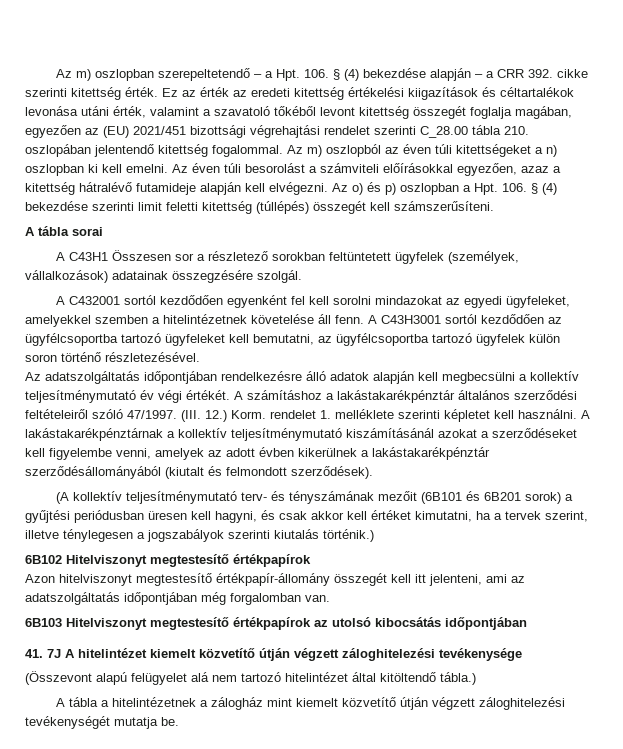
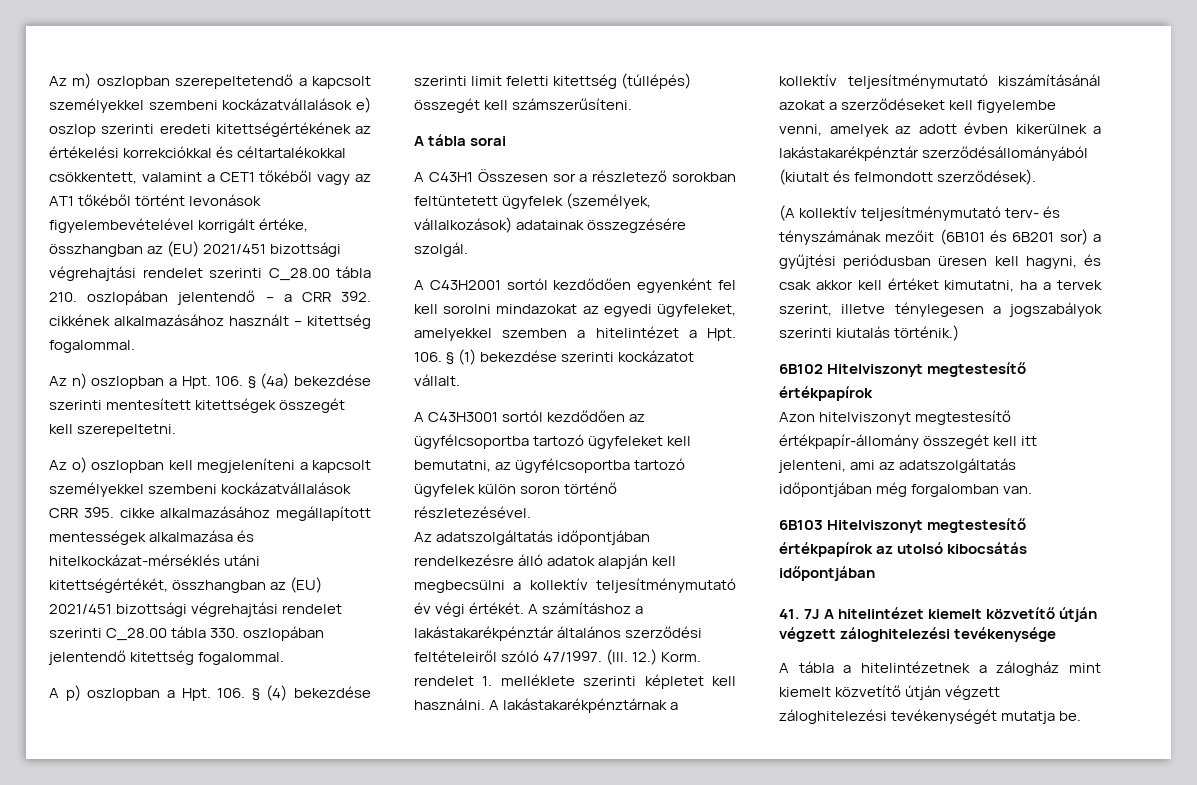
[254,68,589,81] [25,87,574,100] [25,106,572,119] [25,125,81,138] – a Hpt. 106. § (4) bekezdése alapján – a CRR 392. cikke szerinti kitettség érték. Ez az érték az eredeti kitettség értékelési kiigazítások és céltartalékok levonása utáni érték, valamint a szavatoló tőkéből levont kitettség összegét foglalja magában, egyezően -> [298,76,371,89] [49,97,371,113] [49,122,371,137] [49,146,347,158] [49,170,371,185] [49,194,262,206] [49,218,309,233] [49,244,143,257] a kapcsolt személyekkel szembeni kockázatvállalások e) oszlop szerinti eredeti kitettségértékének az értékelési korrekciókkal és céltartalékokkal csökkentett, valamint a CET1 tőkéből vagy az AT1 tőkéből történt levonások figyelembevételével korrigált értéke, összhangban
[158,144,557,157] [25,163,561,176] [25,182,381,195] kitettség fogalommal. Az m) oszlopból az éven túli kitettségeket a n) oszlopban ki kell emelni. Az éven túli besorolást a számviteli előírásokkal egyezően, azaz a kitettség hátralévő futamideje alapján kell elvégezni. Az o) és -> [265,291,371,302] [49,314,371,329] [49,340,135,353] [49,373,371,389] [49,398,346,413] [49,424,177,437] [49,457,371,473] [49,482,352,497] [49,506,371,521] [49,530,255,545] [49,554,261,566] [49,577,323,593] [49,602,343,617] [49,626,325,641] [48,650,285,665] [49,688,59,698] – a CRR 392. cikkének alkalmazásához használt – kitettség fogalommal. // Az n) oszlopban a Hpt. 106. § (4a) bekezdése szerinti mentesített kitettségek összegét kell szerepeltetni. // Az o) oszlopban kell megjeleníteni a kapcsolt személyekkel szembeni kockázatvállalások CRR 395. cikke alkalmazásához megállapított mentességek alkalmazása és hitelkockázat-mérséklés utáni kitettségértékét, összhangban az (EU) 2021/451 bizottsági végrehajtási rendelet szerinti C_28.00 tábla 330. oszlopában jelentendő kitettség fogalommal. // A
[69,296,121,305] C432001 -> [429,280,501,290] C43H2001
[163,314,364,324] hitelintézetnek követelése áll fenn. -> [595,326,736,341] [414,349,695,365] [414,374,460,386] hitelintézet a Hpt. 106. § (1) bekezdése szerinti kockázatot vállalt. //
[525,492,562,504] sorok) -> [1059,229,1088,245] sor)
[25,671,476,685] // (Összevont alapú felügyelet alá nem tartozó hitelintézet által kitöltendő tábla.) -> (1057, 634) none

